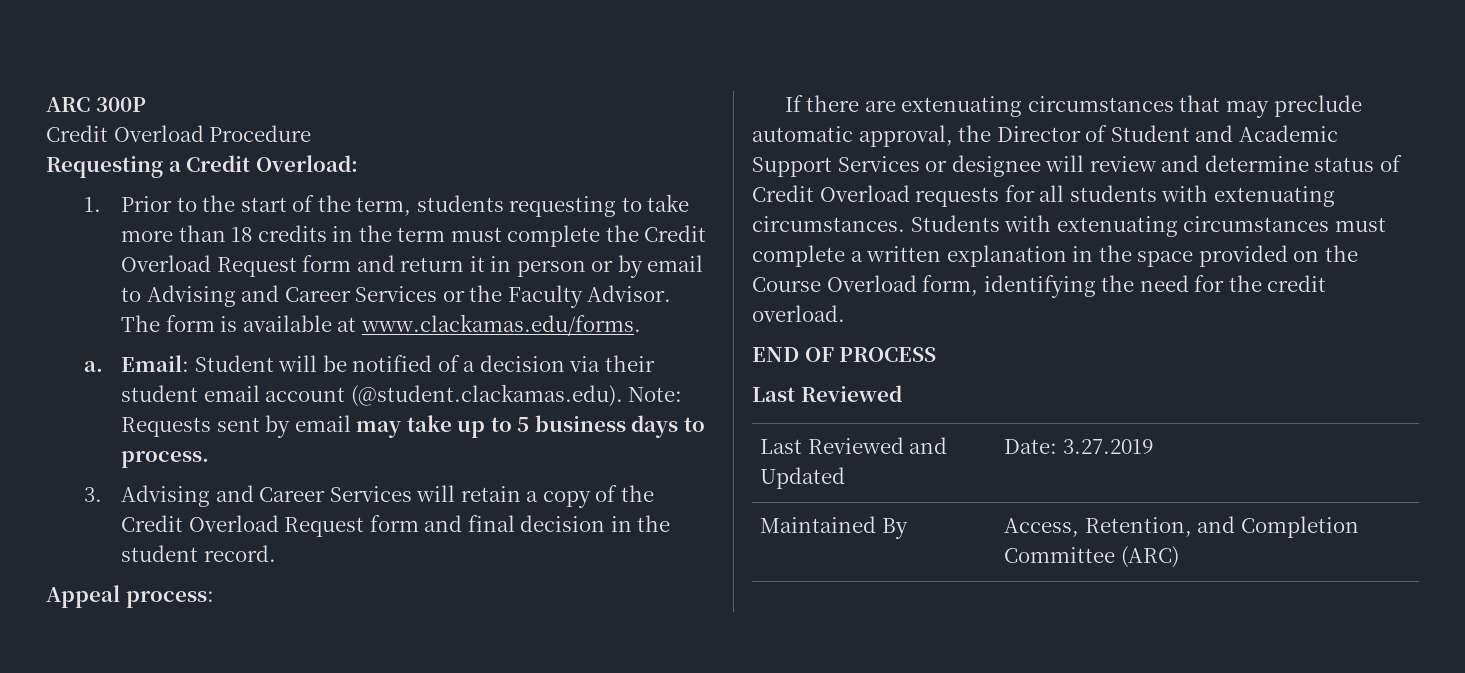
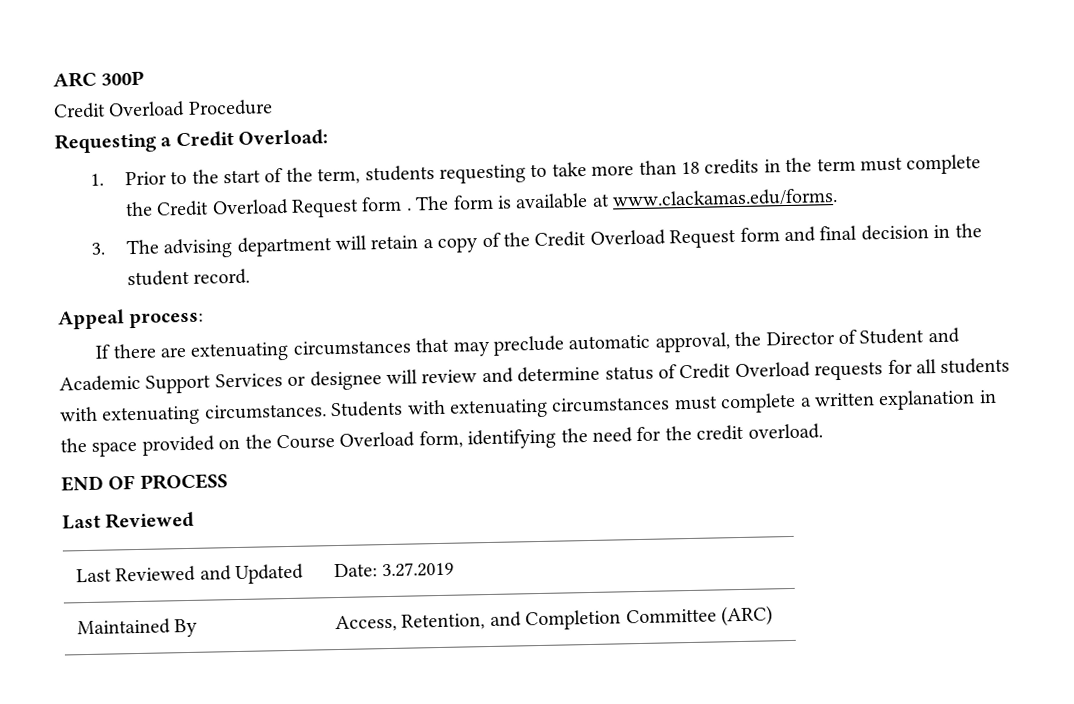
[356,255,704,278] [121,285,672,308] and return it in person or by email to Advising and Career Services or the Faculty Advisor. -> [406,207,412,211] .
[83,355,655,372] [121,384,683,407] [121,415,705,438] [121,451,210,468] [83,485,412,507] a. Email: Student will be notified of a decision via their student email account (@student.clackamas.edu). Note: Requests sent by email may take up to 5 business days to process. // 3. Advising and Career Services -> [90,236,333,259] 3. The advising department

